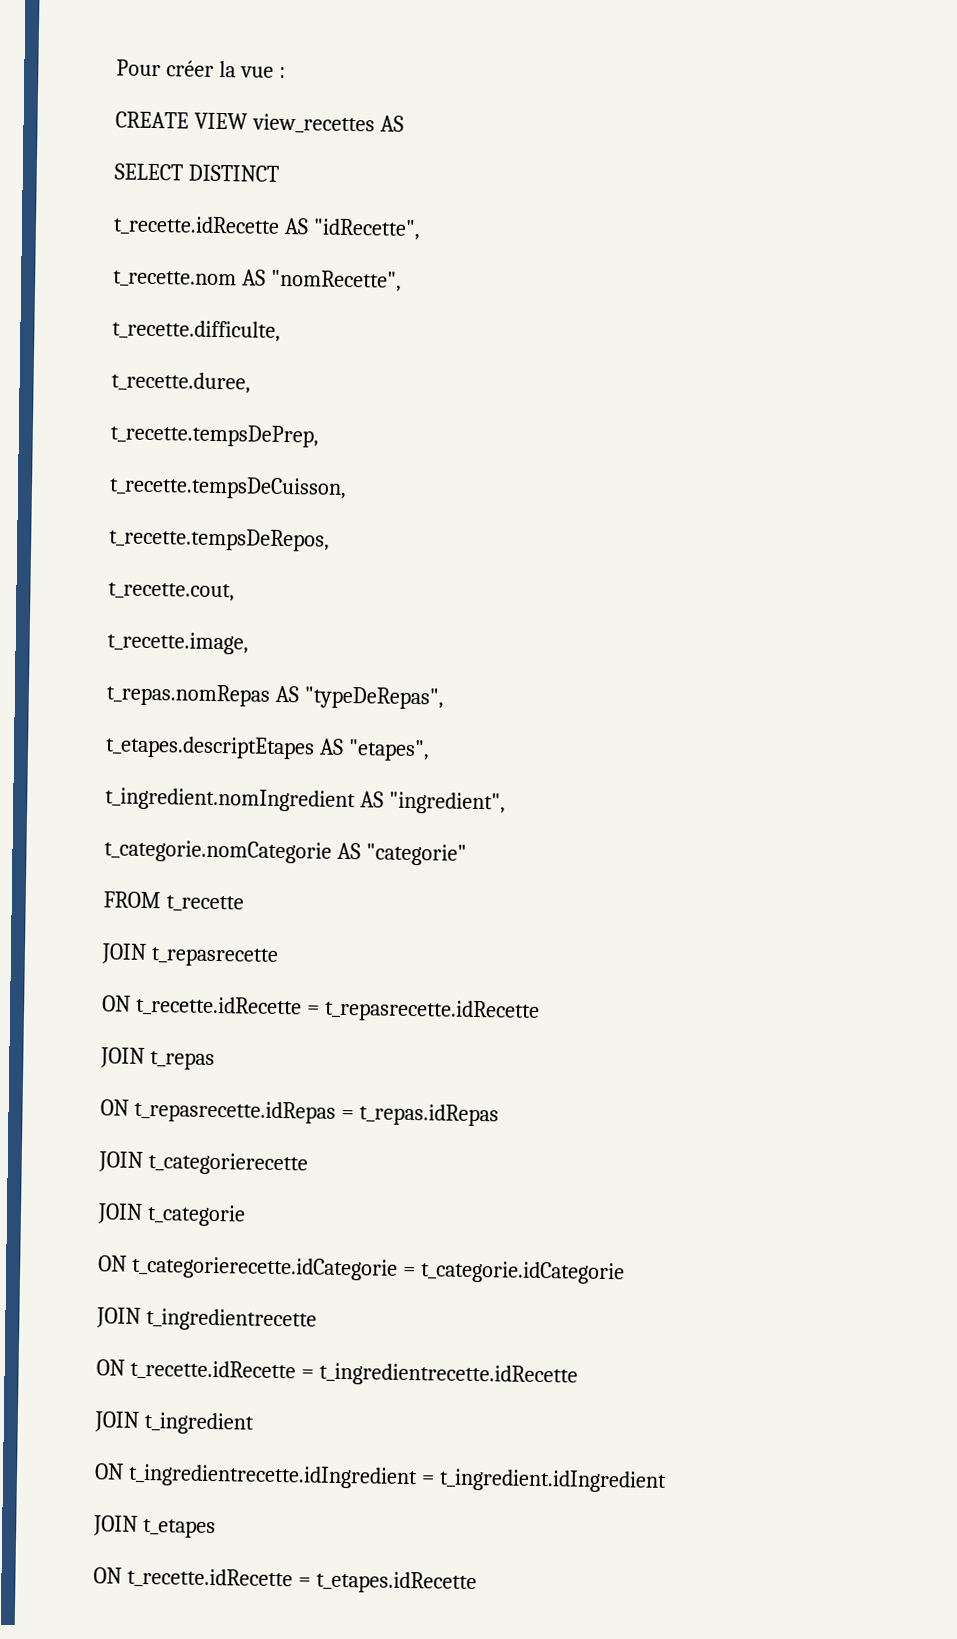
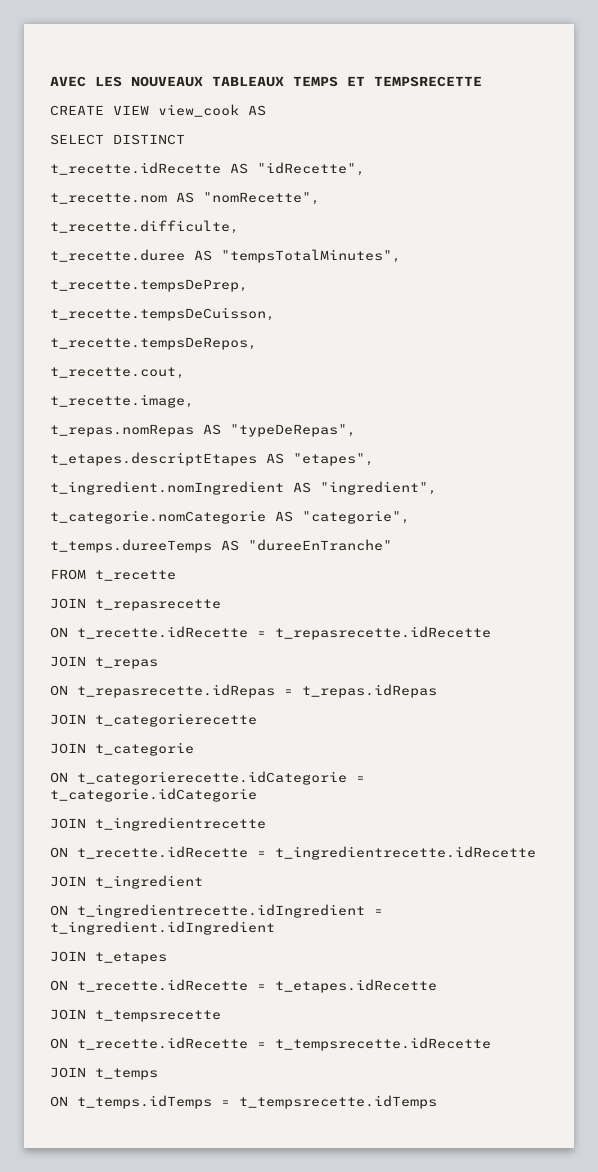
[116,59,286,78] Pour créer la vue : -> [50,76,482,87] AVEC LES NOUVEAUX TABLEAUX TEMPS ET TEMPSRECETTE
[251,113,375,135] view_recettes -> [158,104,239,117] view_cook
[111,371,251,394] t_recette.duree, -> [50,249,401,263] t_recette.duree AS "tempsTotalMinutes",
[365,843,467,866] "categorie" -> [302,510,410,524] [50,539,392,553] "categorie", // t_temps.dureeTemps AS "dureeEnTranche"
(477, 1582) none -> [50,1009,221,1022] [50,1037,491,1051] [50,1067,158,1080] [50,1095,437,1109] // JOIN t_tempsrecette // ON t_recette.idRecette = t_tempsrecette.idRecette // JOIN t_temps // ON t_temps.idTemps = t_tempsrecette.idTemps

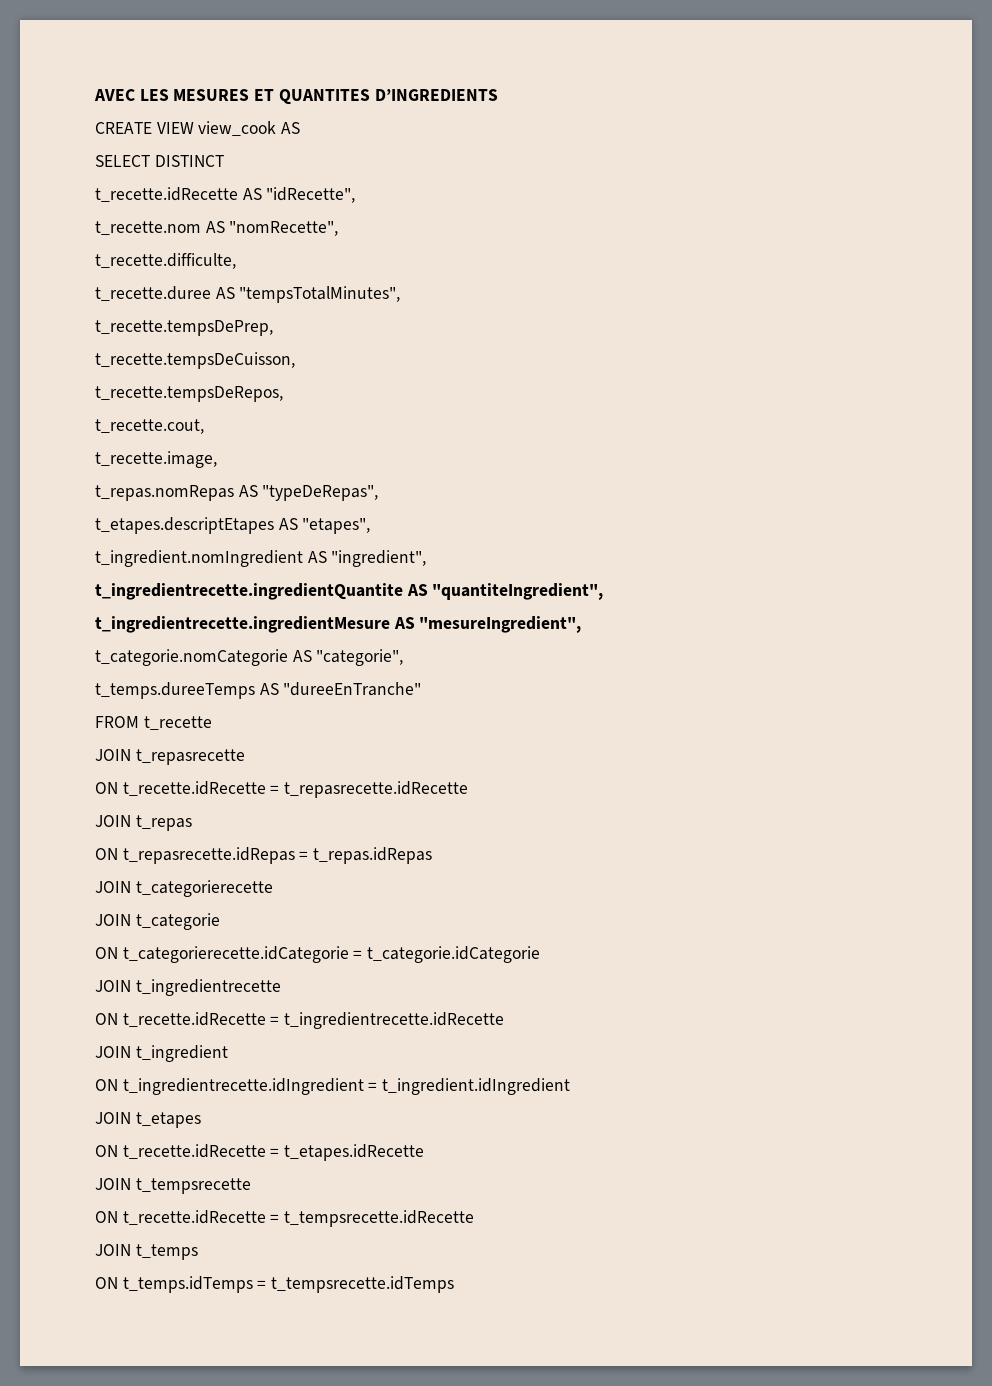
[131,76,482,87] NOUVEAUX TABLEAUX TEMPS ET TEMPSRECETTE -> [173,89,498,105] MESURES ET QUANTITES D’INGREDIENTS
(437, 488) none -> [95,583,604,600] [95,616,582,633] // t_ingredientrecette.ingredientQuantite AS "quantiteIngredient", // t_ingredientrecette.ingredientMesure AS "mesureIngredient",

